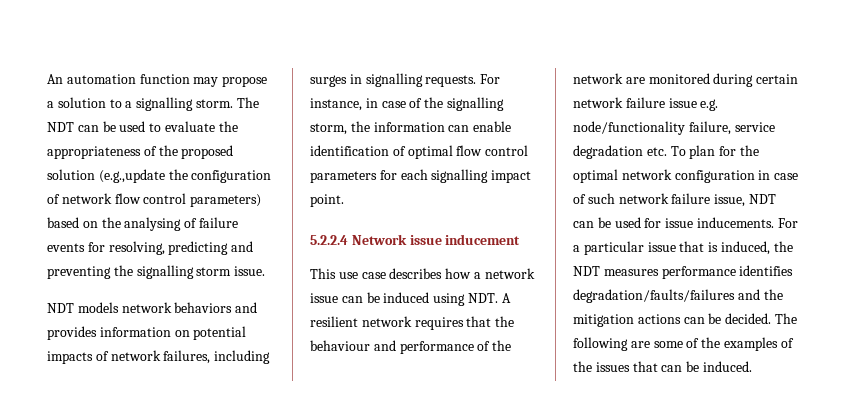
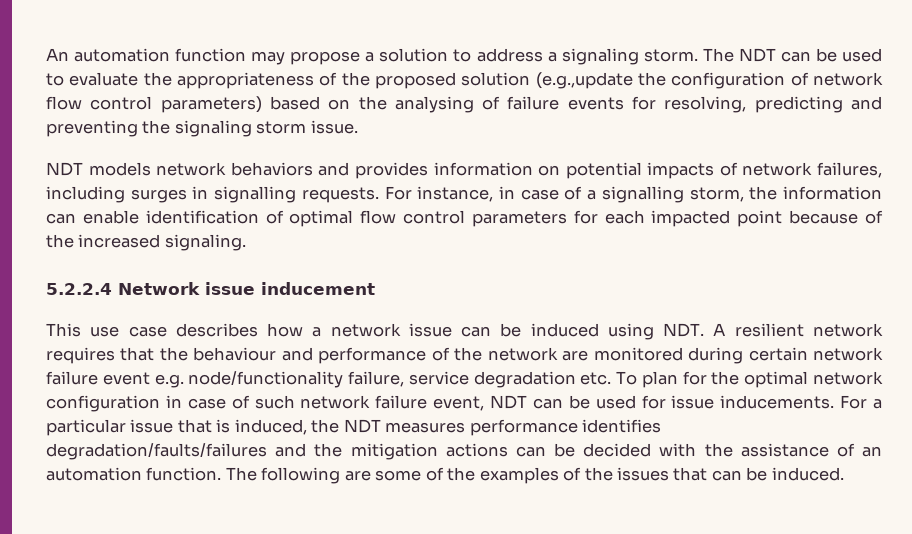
[125,97,194,111] a signalling -> [476,48,639,65] address a signaling
[136,265,194,279] signalling -> [174,120,252,137] signaling
[424,97,444,108] the -> [587,190,597,200] a
[431,169,532,183] [310,194,344,207] signalling impact point. -> [651,210,883,227] [46,234,246,251] impacted point because of the increased signaling.
[668,98,697,108] issue -> [102,372,150,385] event
[714,194,746,207] issue, -> [433,396,485,411] event,
[725,313,772,324] decided. -> [583,443,882,457] [46,467,222,481] decided with the assistance of an automation function.

